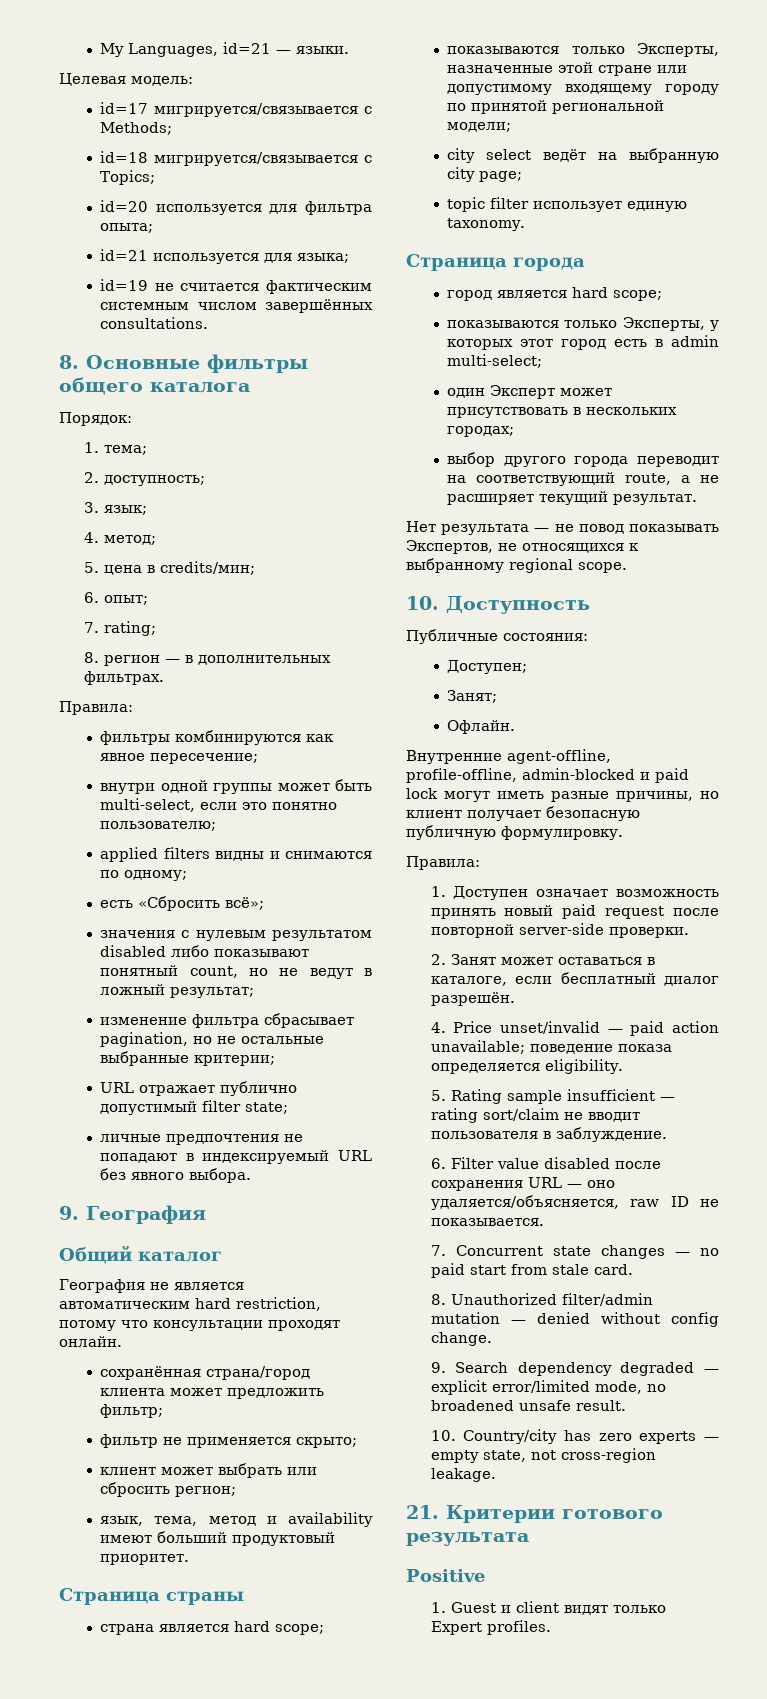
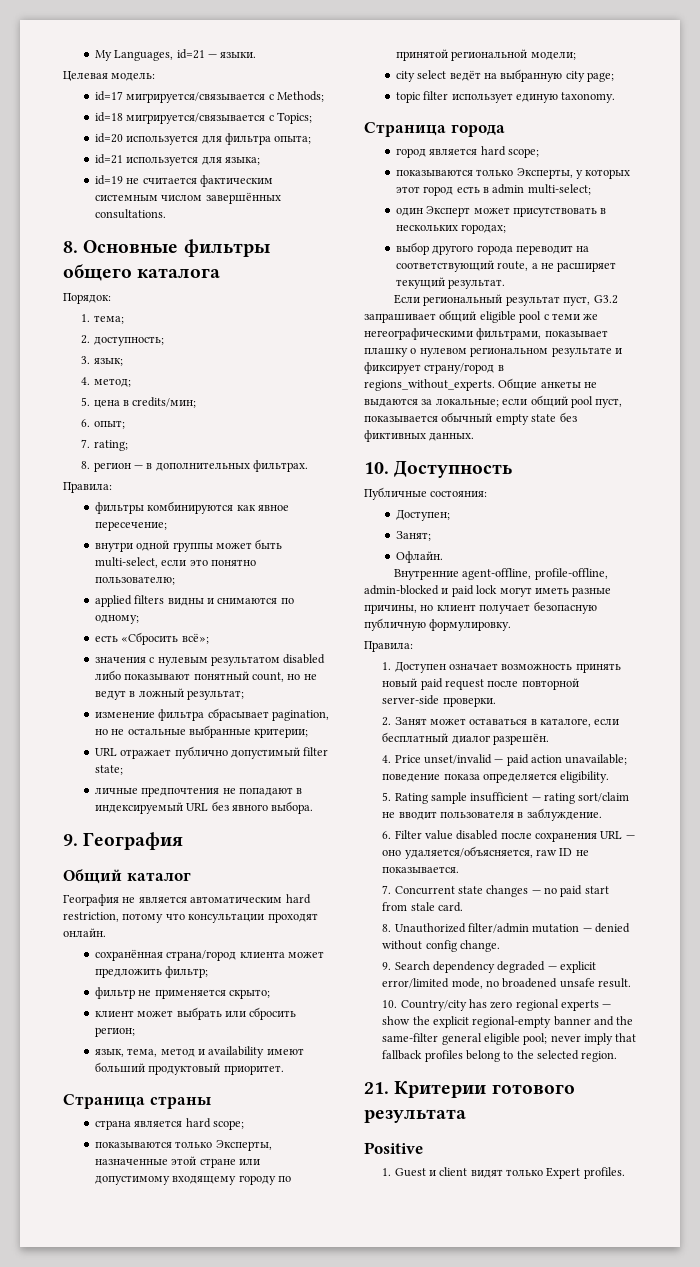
[406,521,719,535] [406,540,639,554] [406,558,627,573] Нет результата — не повод показывать Экспертов, не относящихся к выбранному regional scope. -> [394,294,618,306] [364,310,599,323] [364,328,608,340] [364,347,622,357] [364,362,504,374] [364,378,598,391] [364,395,623,408] [364,412,577,425] [364,430,475,442] Если региональный результат пуст, G3.2 запрашивает общий eligible pool с теми же негеографическими фильтрами, показывает плашку о нулевом региональном результате и фиксирует страну/город в regions_without_experts. Общие анкеты не выдаются за локальные; если общий pool пуст, показывается обычный empty state без фиктивных данных.
(632, 1437) none -> [515,999,559,1011] regional
[430,1448,656,1463] [430,1468,496,1482] empty state, not cross-region leakage. -> [382,1016,634,1028] [382,1033,637,1045] [382,1050,618,1062] show the explicit regional-empty banner and the same-filter general eligible pool; never imply that fallback profiles belong to the selected region.

